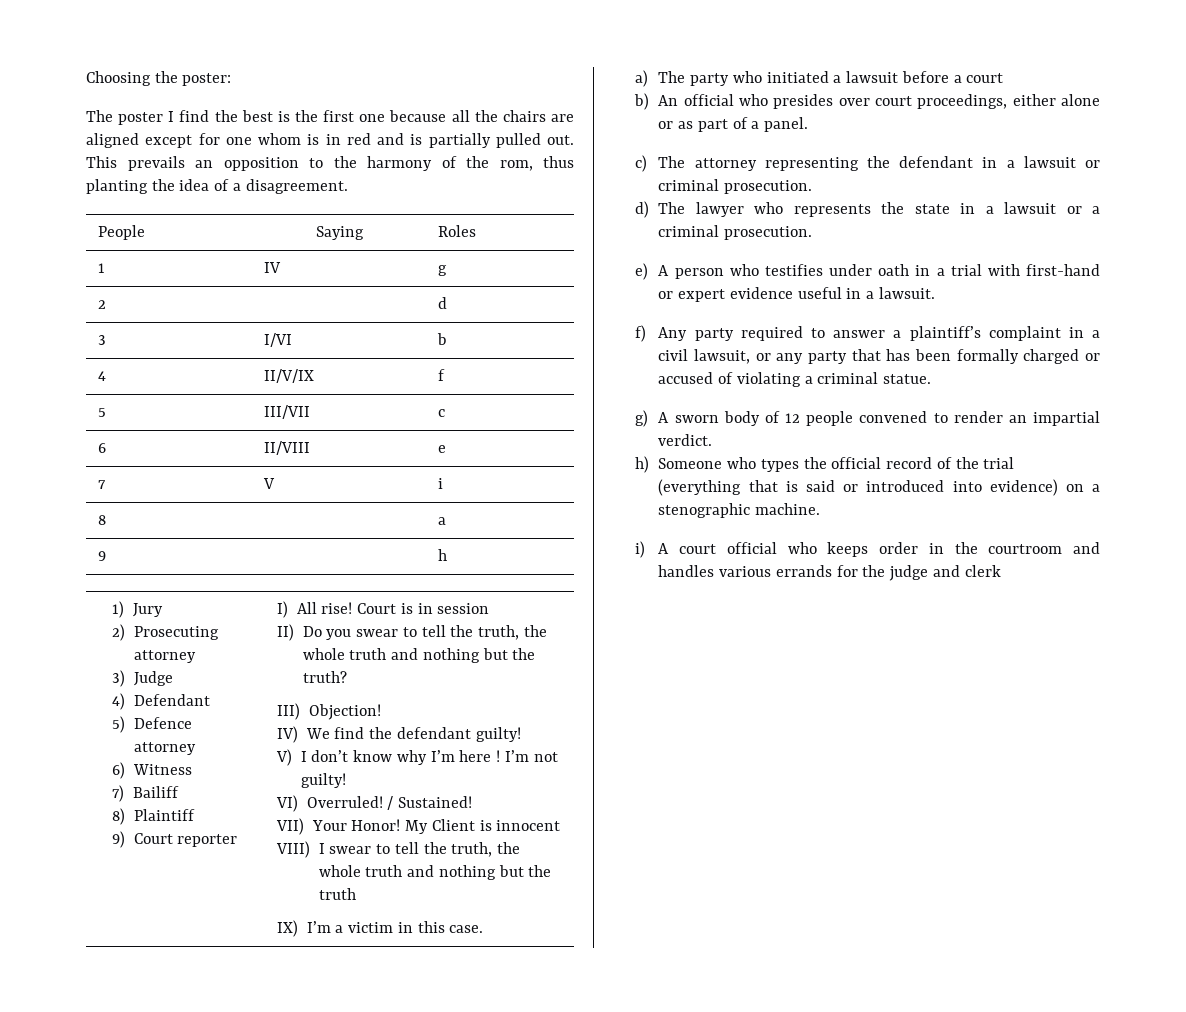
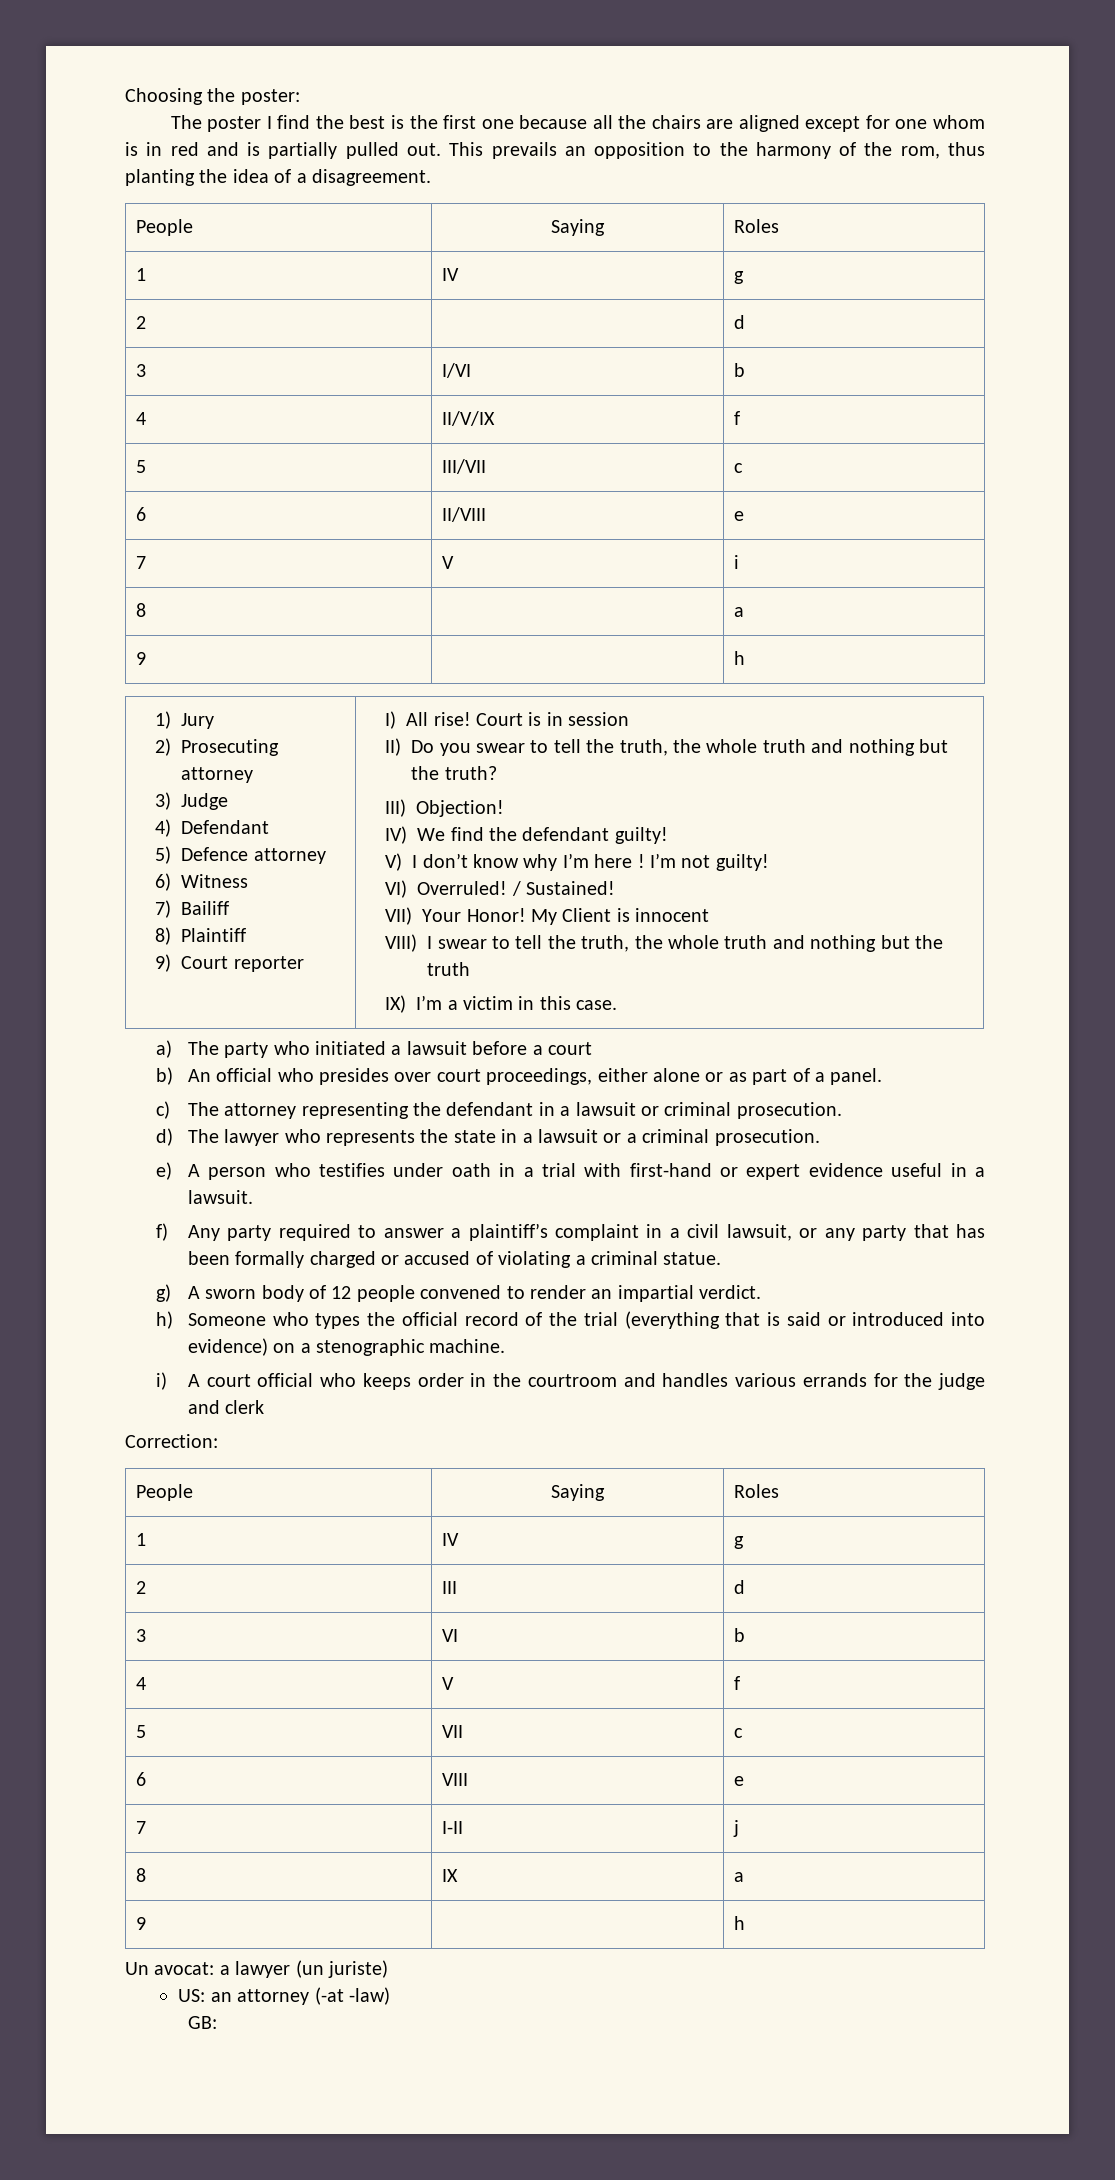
(1001, 571) none -> [125,1434,218,1448] [136,1484,194,1501] [551,1484,605,1501] [734,1484,780,1498] [136,1533,147,1546] [442,1533,460,1546] [734,1536,745,1549] [136,1581,147,1594] [442,1581,458,1594] [734,1580,746,1594] [136,1629,147,1642] [442,1629,459,1642] [734,1628,746,1642] [136,1677,147,1690] [442,1677,455,1690] [734,1676,741,1690] [136,1725,147,1738] [442,1725,464,1738] [734,1728,744,1738] [136,1772,147,1786] [442,1773,469,1786] [734,1776,745,1786] [136,1821,147,1834] [442,1821,464,1834] [733,1820,740,1837] [136,1868,147,1882] [442,1869,459,1882] [734,1872,745,1882] [136,1917,147,1930] [734,1916,746,1930] [125,1960,388,1978] [178,1987,391,2005] [187,2016,217,2029] // Correction: // People | Saying | Roles // 1 | IV | g // 2 | III | d // 3 | VI | b // 4 | V | f // 5 | VII | c // 6 | VIII | e // 7 | I-II | j // 8 | IX | a // 9 | | h // Un avocat: a lawyer (un juriste) // US: an attorney (-at -law) // GB:

